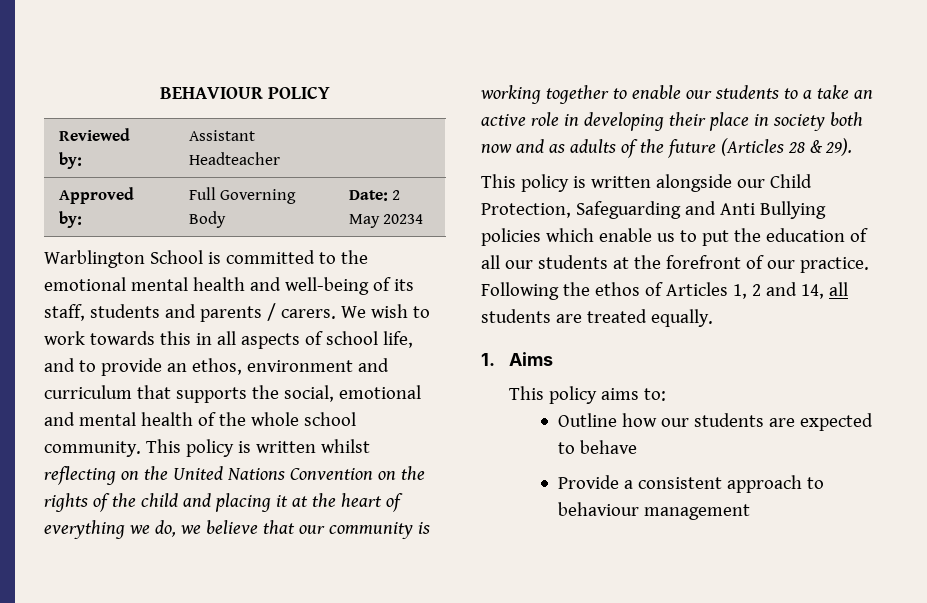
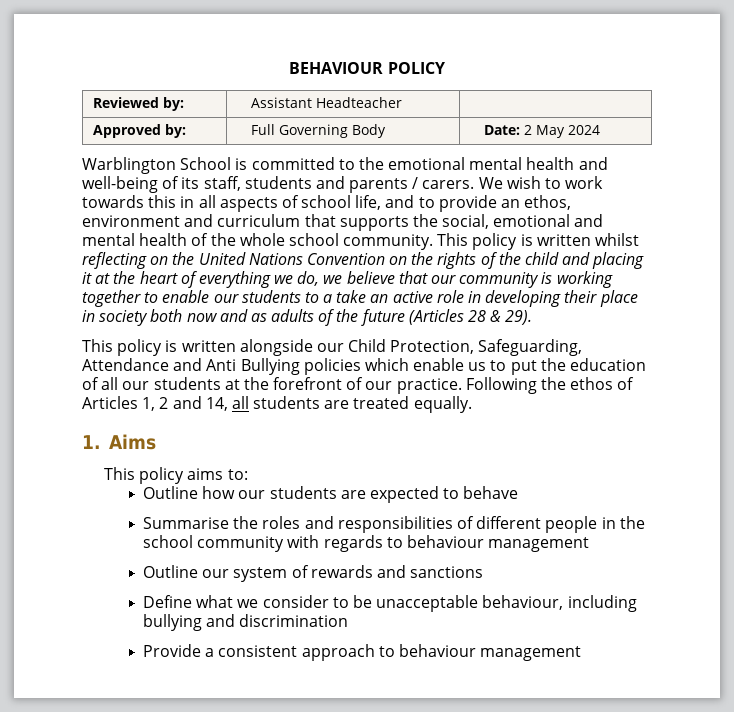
[383,214,424,224] 20234 -> [567,125,600,135] 2024
[575,201,681,219] Safeguarding -> [478,339,583,356] [82,358,169,371] Safeguarding, Attendance
(638, 447) none -> [143,516,645,533] [143,535,590,552] [143,565,484,582] [143,595,637,612] [143,614,349,631] // Summarise the roles and responsibilities of different people in the school community with regards to behaviour management // Outline our system of rewards and sanctions // Define what we consider to be unacceptable behaviour, including bullying and discrimination

